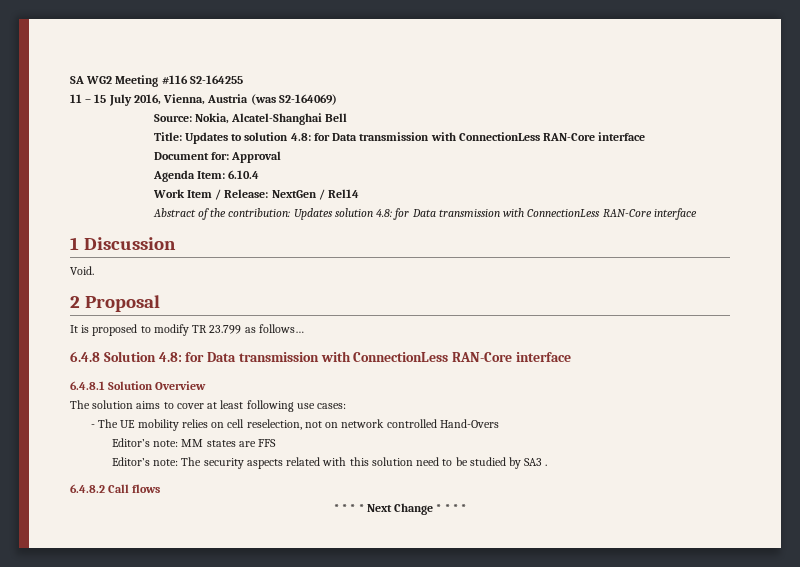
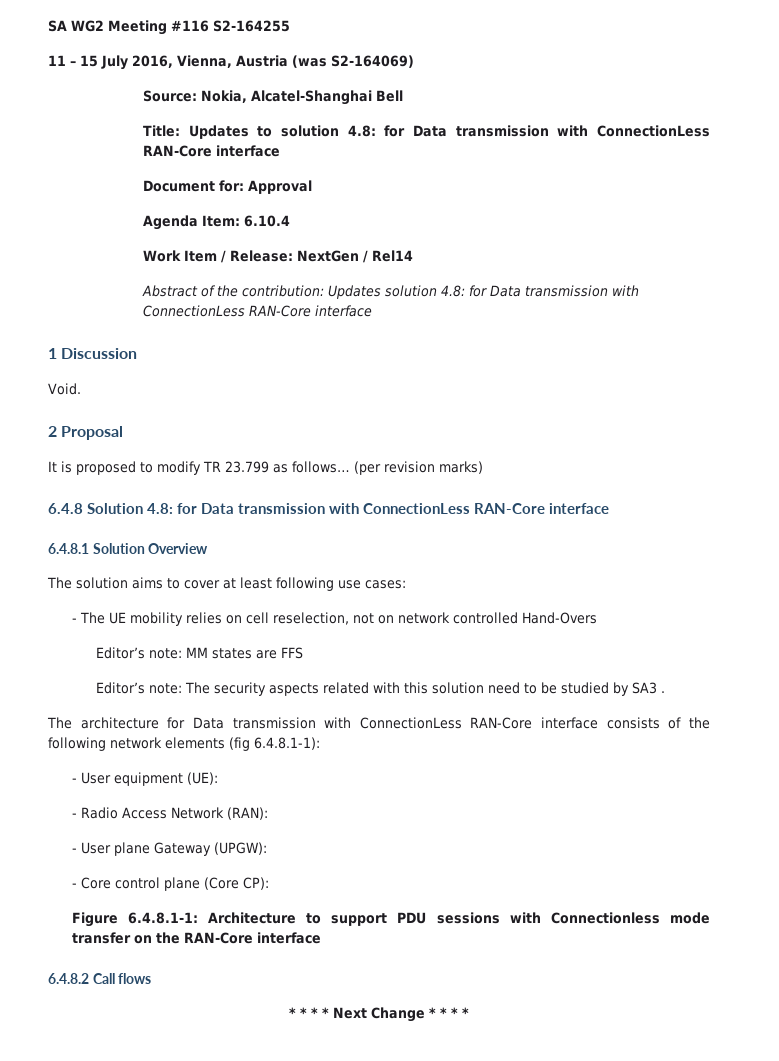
(304, 328) none -> [354,461,483,475] (per revision marks)
(548, 465) none -> [47,717,710,729] [48,737,320,751] [71,772,218,786] [71,807,268,820] [71,842,267,856] [71,877,269,891] [71,912,711,927] [71,932,321,944] // The architecture for Data transmission with ConnectionLess RAN-Core interface consists of the following network elements (fig 6.4.8.1-1): // - User equipment (UE): // - Radio Access Network (RAN): // - User plane Gateway (UPGW): // - Core control plane (Core CP): // Figure 6.4.8.1-1: Architecture to support PDU sessions with Connectionless mode transfer on the RAN-Core interface

